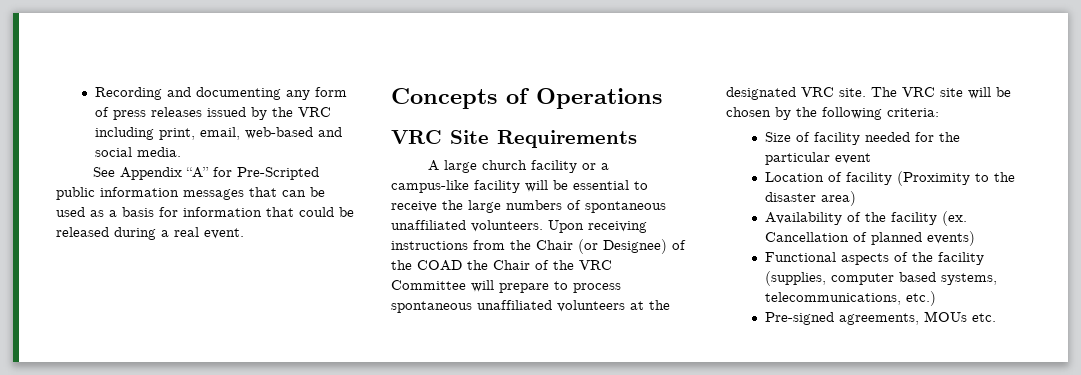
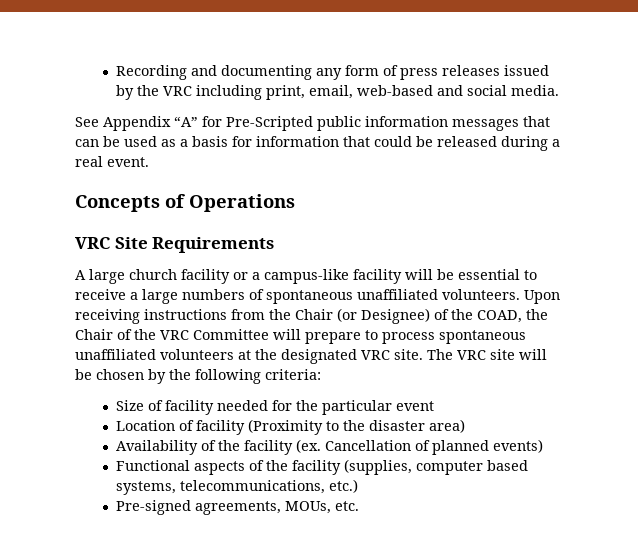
[442,200,463,210] the -> [130,292,138,300] a
[417,260,462,271] COAD -> [477,310,522,323] COAD,
[923,311,967,322] MOUs -> [284,501,331,514] MOUs,

